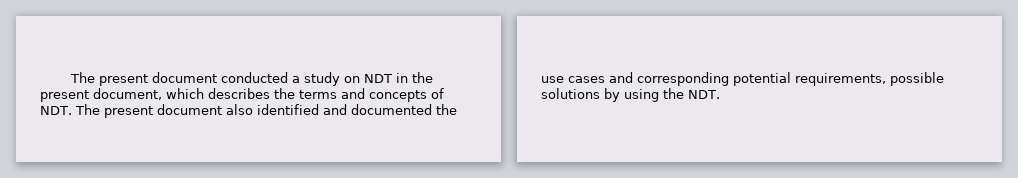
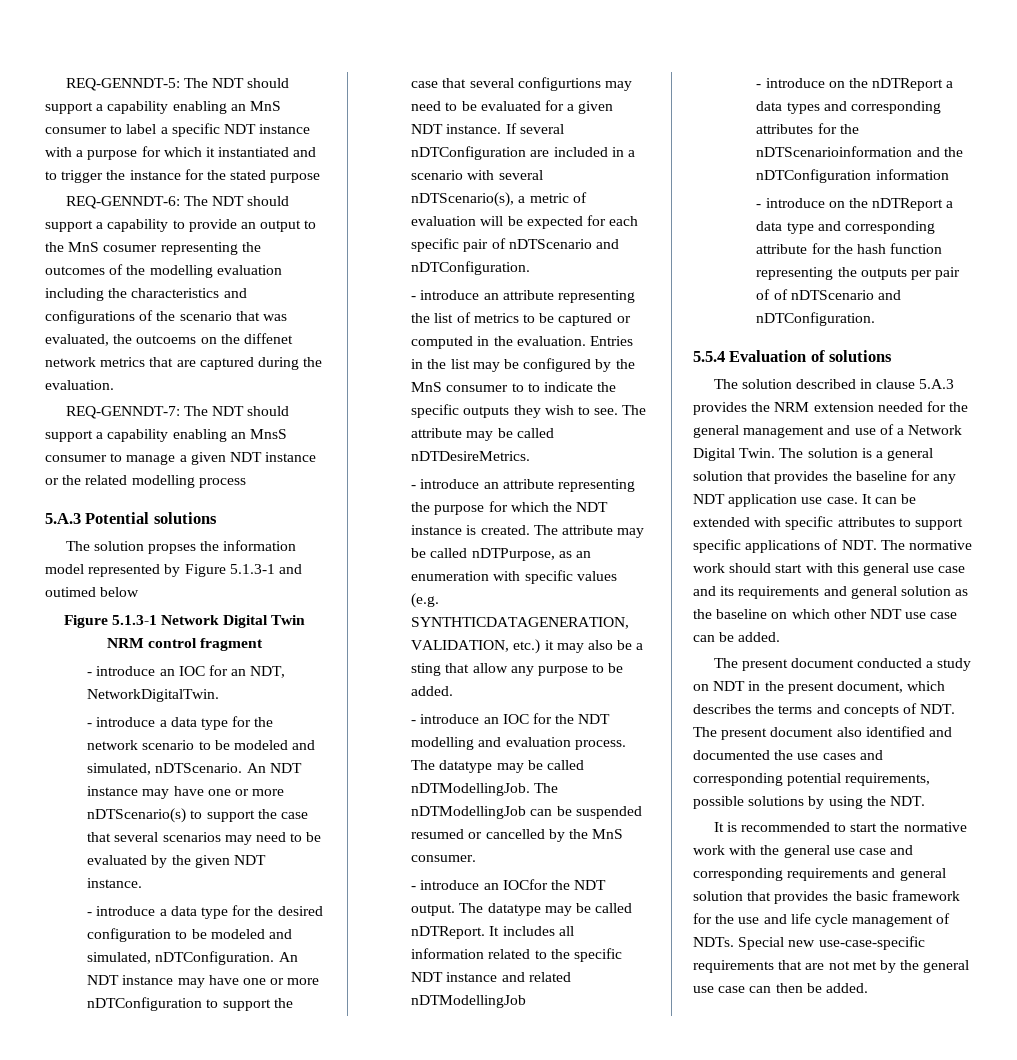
(70, 77) none -> [65,78,290,91] [45,101,281,114] [45,123,311,137] [45,146,317,160] [45,169,321,183] [65,196,290,209] [45,219,317,232] [45,242,261,255] [45,264,282,278] [45,288,247,301] [45,310,287,324] [45,333,293,346] [45,357,323,370] [45,380,114,390] [65,406,290,419] [45,429,287,442] [45,452,317,465] [45,475,246,488] [45,512,217,524] [65,540,297,554] [45,564,302,577] [45,587,140,597] [63,615,306,628] [106,638,264,651] [87,665,286,678] [87,689,220,702] [87,716,274,730] [87,740,316,750] [87,763,302,775] [87,786,285,799] [87,808,309,823] [87,832,322,845] [87,855,267,868] [87,878,143,888] [87,905,323,919] [87,928,293,942] [87,951,298,965] [87,975,320,988] [87,997,293,1011] [411,77,633,91] [411,100,614,114] [411,123,564,134] [411,146,636,160] [411,170,543,180] [411,192,587,207] [411,215,639,229] [411,238,620,252] [411,261,531,275] [411,290,636,303] [411,312,631,326] [411,336,634,349] [411,358,635,372] [411,382,617,392] [411,404,647,418] [411,428,554,441] [411,451,531,461] [411,479,636,492] [411,501,609,515] [411,525,645,538] [411,548,592,561] [411,570,617,584] [411,593,440,608] [411,617,630,629] [411,639,644,654] [411,663,624,676] [411,686,454,696] [411,713,611,724] [411,737,626,750] [411,760,585,773] [411,783,559,796] [411,806,642,819] [411,829,624,842] [411,855,477,862] [411,879,607,890] [411,903,633,916] [411,926,574,939] [411,948,623,962] [411,972,571,982] [411,995,527,1008] [756,78,954,91] [756,101,941,114] [756,123,859,134] [756,146,963,157] [756,169,949,183] [756,198,954,211] [756,221,935,234] [756,243,943,254] [756,267,961,280] [756,289,901,300] [756,312,876,326] [693,350,893,362] [713,379,955,389] [693,401,969,415] [693,424,963,438] [693,448,934,461] [693,470,957,484] [693,494,917,507] [693,516,963,530] [693,539,972,553] [693,563,966,576] [693,586,969,599] [693,609,958,619] [693,632,781,642] REQ-GENNDT-5: The NDT should support a capability enabling an MnS consumer to label a specific NDT instance with a purpose for which it instantiated and to trigger the instance for the stated purpose // REQ-GENNDT-6: The NDT should support a capability to provide an output to the MnS cosumer representing the outcomes of the modelling evaluation including the characteristics and configurations of the scenario that was evaluated, the outcoems on the diffenet network metrics that are captured during the evaluation. // REQ-GENNDT-7: The NDT should support a capability enabling an MnsS consumer to manage a given NDT instance or the related modelling process // 5.A.3 Potential solutions // The solution propses the information model represented by Figure 5.1.3-1 and outimed below // Figure 5.1.3-1 Network Digital Twin NRM control fragment // - introduce an IOC for an NDT, NetworkDigitalTwin. // - introduce a data type for the network scenario to be modeled and simulated, nDTScenario. An NDT instance may have one or more nDTScenario(s) to support the case that several scenarios may need to be evaluated by the given NDT instance. // - introduce a data type for the desired configuration to be modeled and simulated, nDTConfiguration. An NDT instance may have one or more nDTConfiguration to support the case that several configurtions may need to be evaluated for a given NDT instance. If several nDTConfiguration are included in a scenario with several nDTScenario(s), a metric of evaluation will be expected for each specific pair of nDTScenario and nDTConfiguration. // - introduce an attribute representing the list of metrics to be captured or computed in the evaluation. Entries in the list may be configured by the MnS consumer to to indicate the specific outputs they wish to see. The attribute may be called nDTDesireMetrics. // - introduce an attribute representing the purpose for which the NDT instance is created. The attribute may be called nDTPurpose, as an enumeration with specific values (e.g. SYNTHTICDATAGENERATION, VALIDATION, etc.) it may also be a sting that allow any purpose to be added. // - introduce an IOC for the NDT modelling and evaluation process. The datatype may be called nDTModellingJob. The nDTModellingJob can be suspended resumed or cancelled by the MnS consumer. // - introduce an IOCfor the NDT output. The datatype may be called nDTReport. It includes all information related to the specific NDT instance and related nDTModellingJob // - introduce on the nDTReport a data types and corresponding attributes for the nDTScenarioinformation and the nDTConfiguration information // - introduce on the nDTReport a data type and corresponding attribute for the hash function representing the outputs per pair of of nDTScenario and nDTConfiguration. // 5.5.4 Evaluation of solutions // The solution described in clause 5.A.3 provides the NRM extension needed for the general management and use of a Network Digital Twin. The solution is a general solution that provides the baseline for any NDT application use case. It can be extended with specific attributes to support specific applications of NDT. The normative work should start with this general use case and its requirements and general solution as the baseline on which other NDT use case can be added. //
(720, 94) none -> [713,822,967,832] [693,845,914,858] [693,868,946,881] [693,890,960,904] [693,913,951,927] [693,936,925,950] [693,960,970,973] [693,983,868,993] // It is recommended to start the normative work with the general use case and corresponding requirements and general solution that provides the basic framework for the use and life cycle management of NDTs. Special new use-case-specific requirements that are not met by the general use case can then be added.

